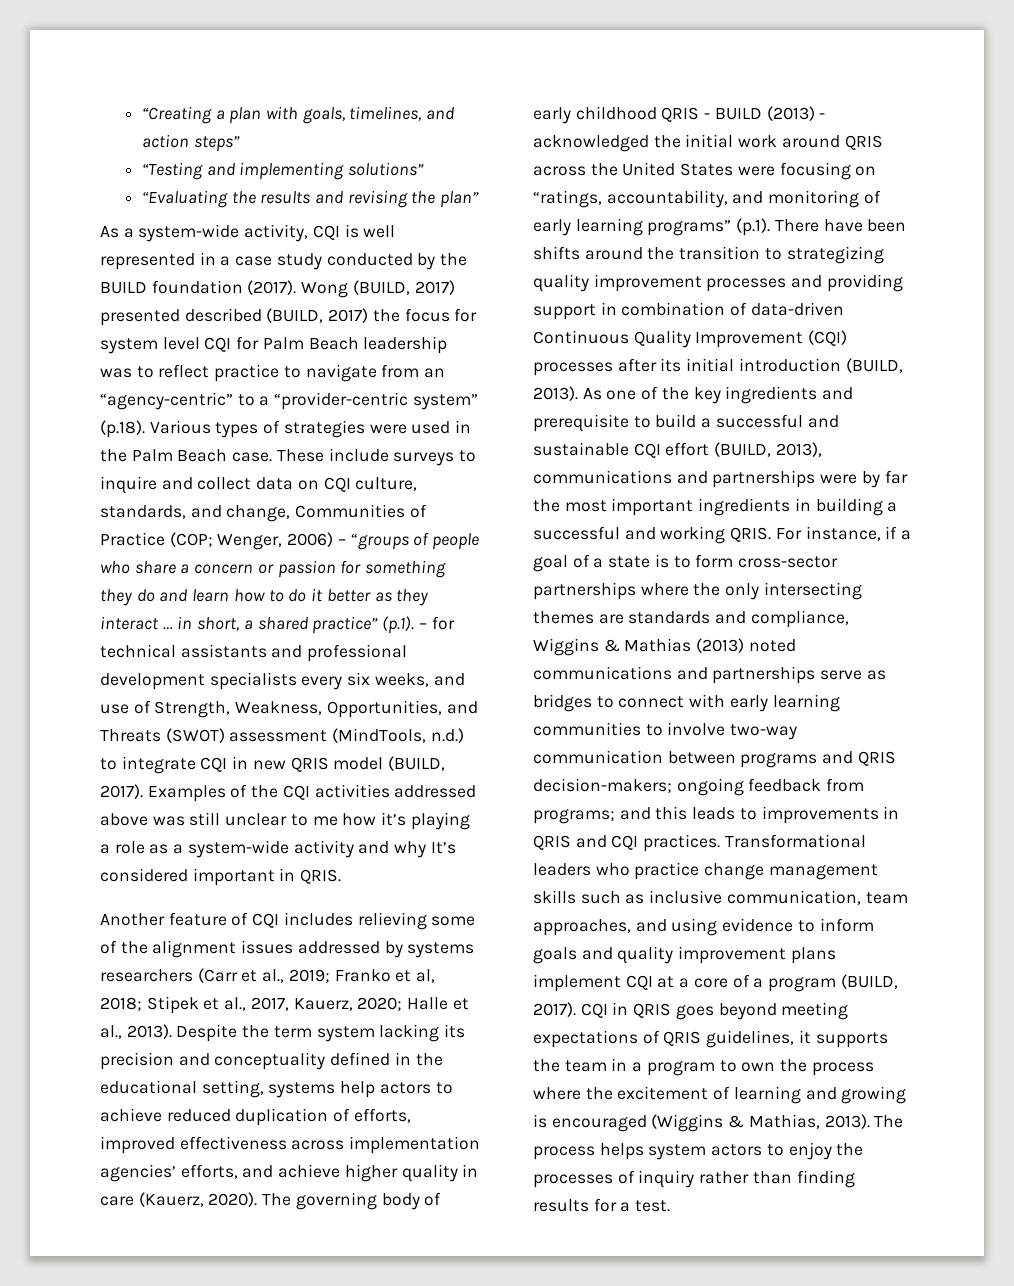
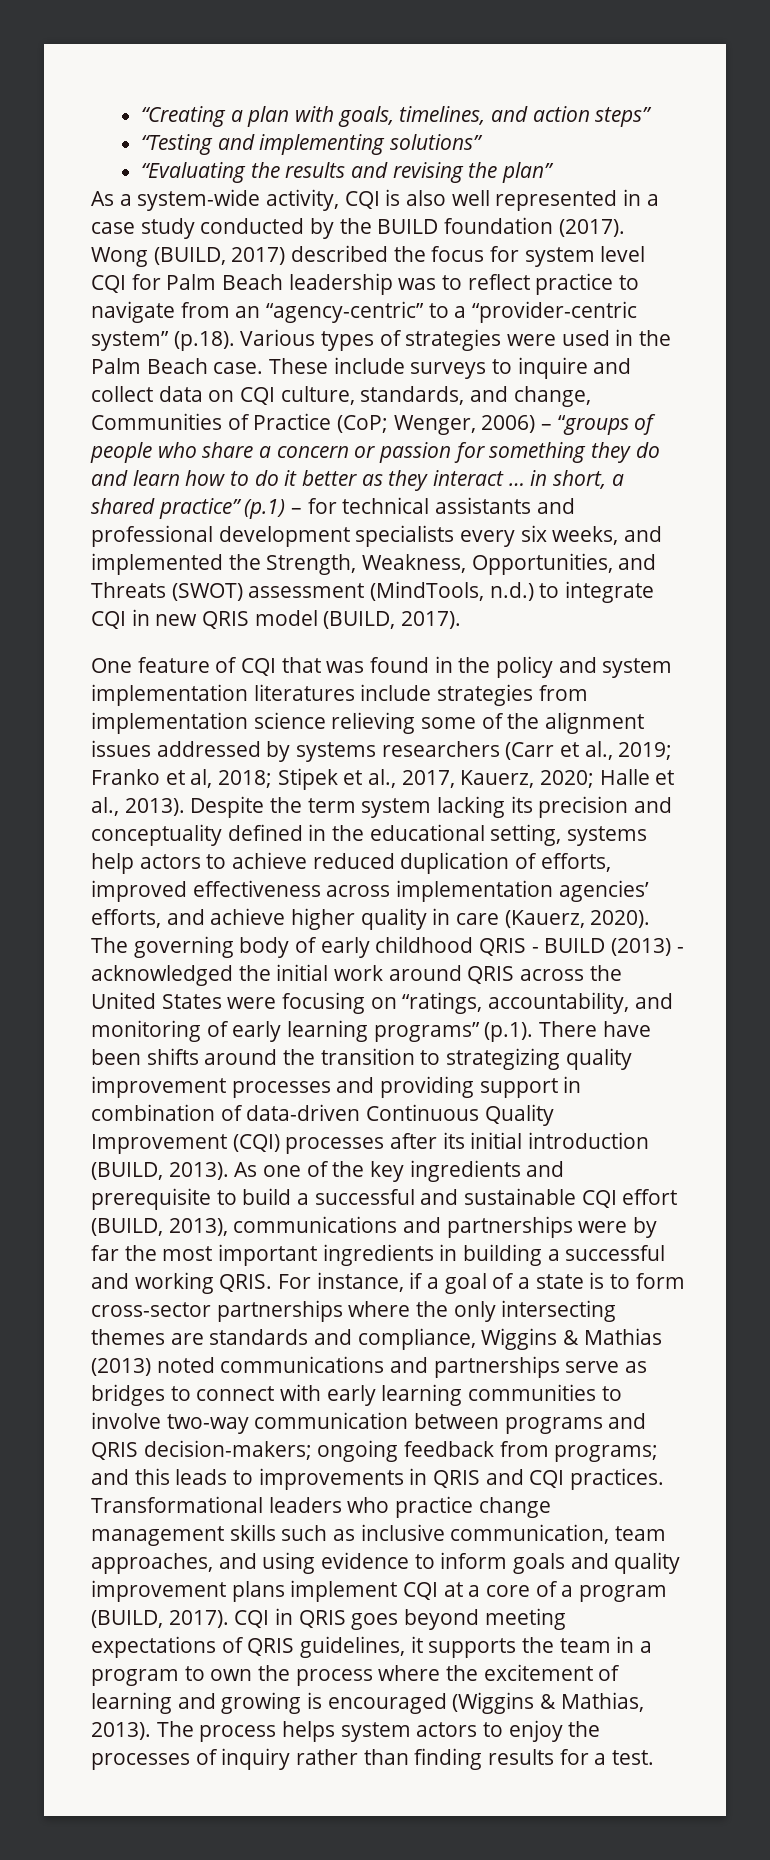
(359, 231) none -> [406,190,447,206] also
[100,308,369,326] presented described (BUILD, 2017) -> [290,245,388,262] described
[169,532,213,547] (COP; -> [337,415,389,433] (CoP;
[382,616,415,634] (p.1). -> [244,499,286,519] (p.1)
[100,700,151,714] use of -> [91,553,261,575] implemented the
[147,784,477,802] [100,812,470,830] [100,840,456,858] [100,868,342,886] [100,912,353,928] Examples of the CQI activities addressed above was still unclear to me how it’s playing a role as a system-wide activity and why It’s considered important in QRIS. // Another feature of CQI includes -> [91,656,673,678] [91,684,588,706] [91,712,326,734] // One feature of CQI that was found in the policy and system implementation literatures include strategies from implementation science

